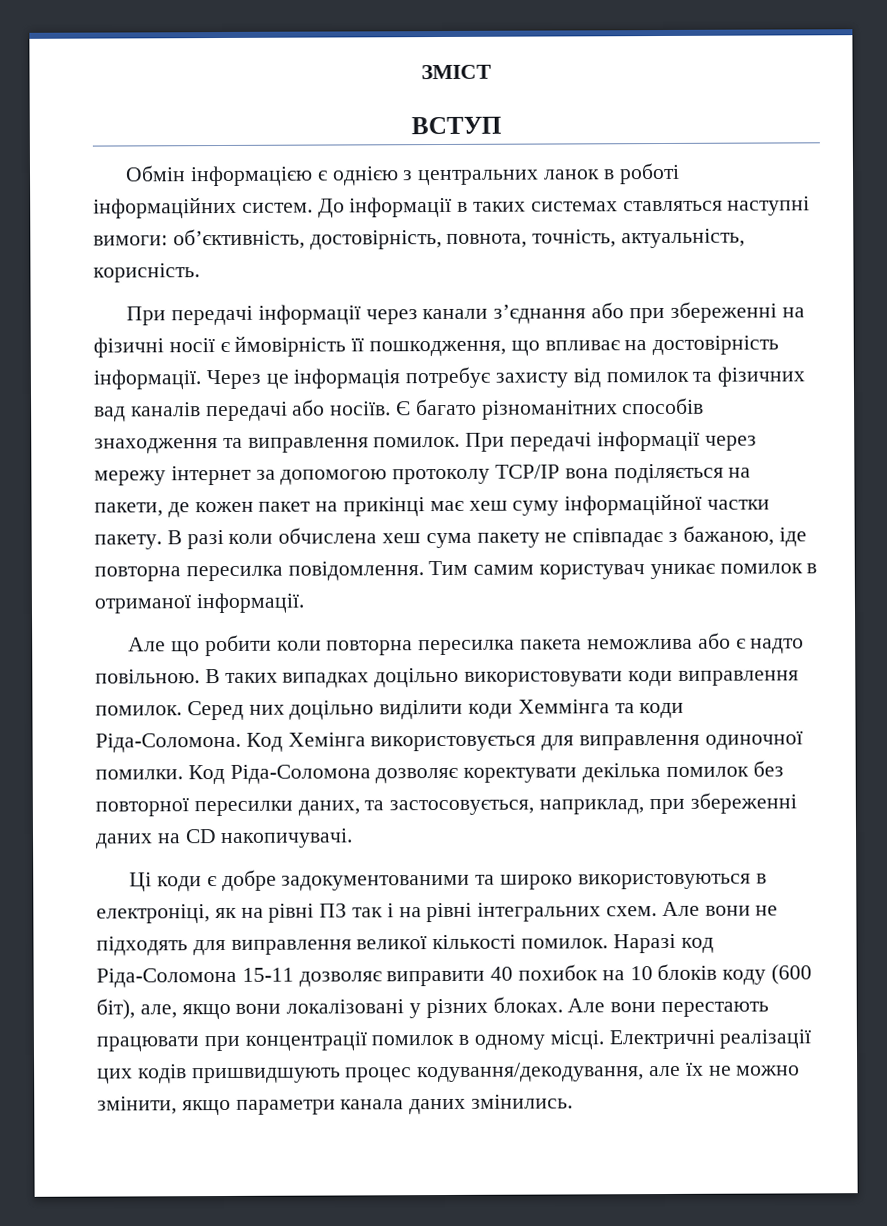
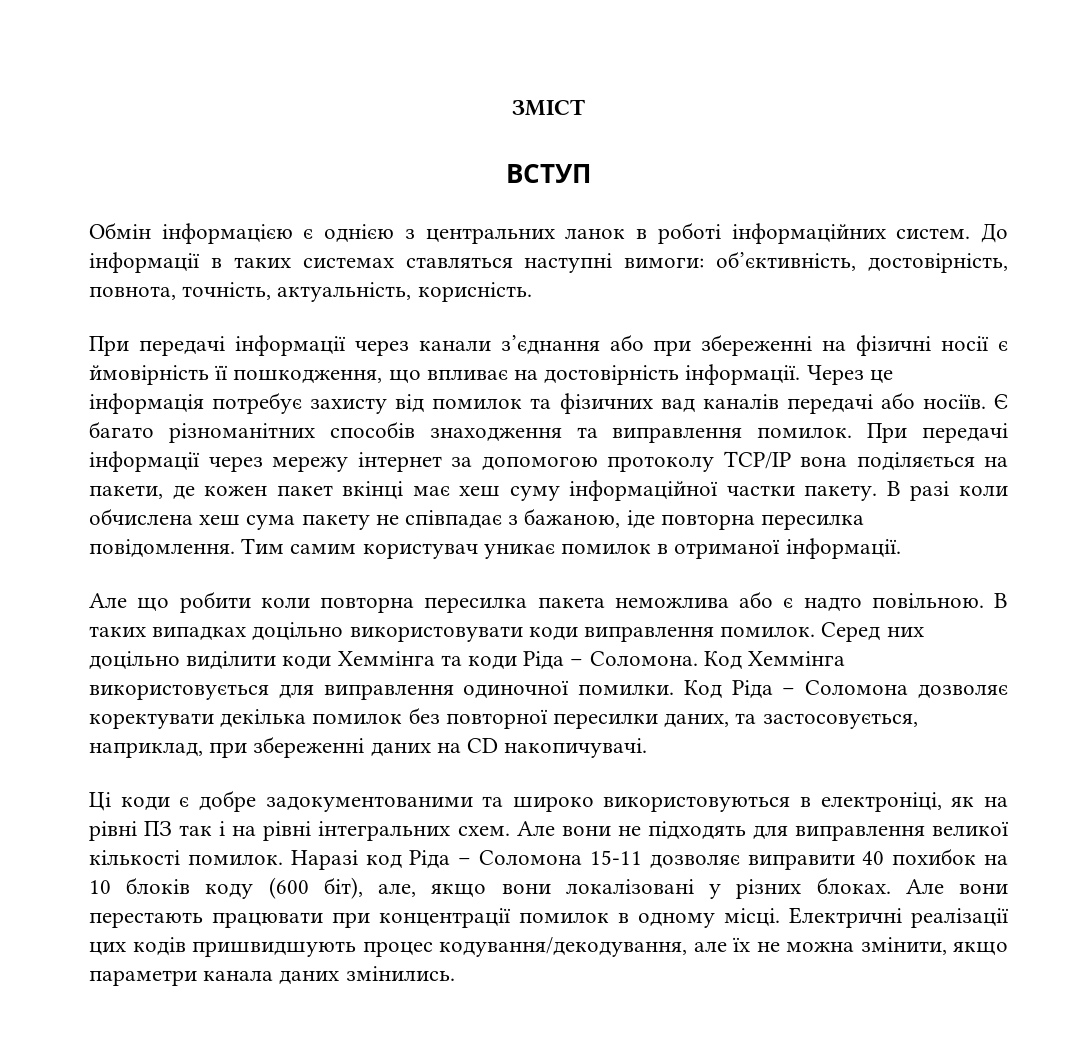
[315,497,426,517] на прикінці -> [342,481,404,500] вкінці
[95,732,366,753] Ріда-Соломона. Код Хемінга -> [523,651,846,670] Ріда – Соломона. Код Хеммінга
[229,764,371,784] Ріда-Соломона -> [731,680,909,699] Ріда – Соломона
[96,967,237,988] Ріда-Соломона -> [409,850,582,869] Ріда – Соломона
[736,1065,801,1076] можно -> [786,942,854,952] можна

